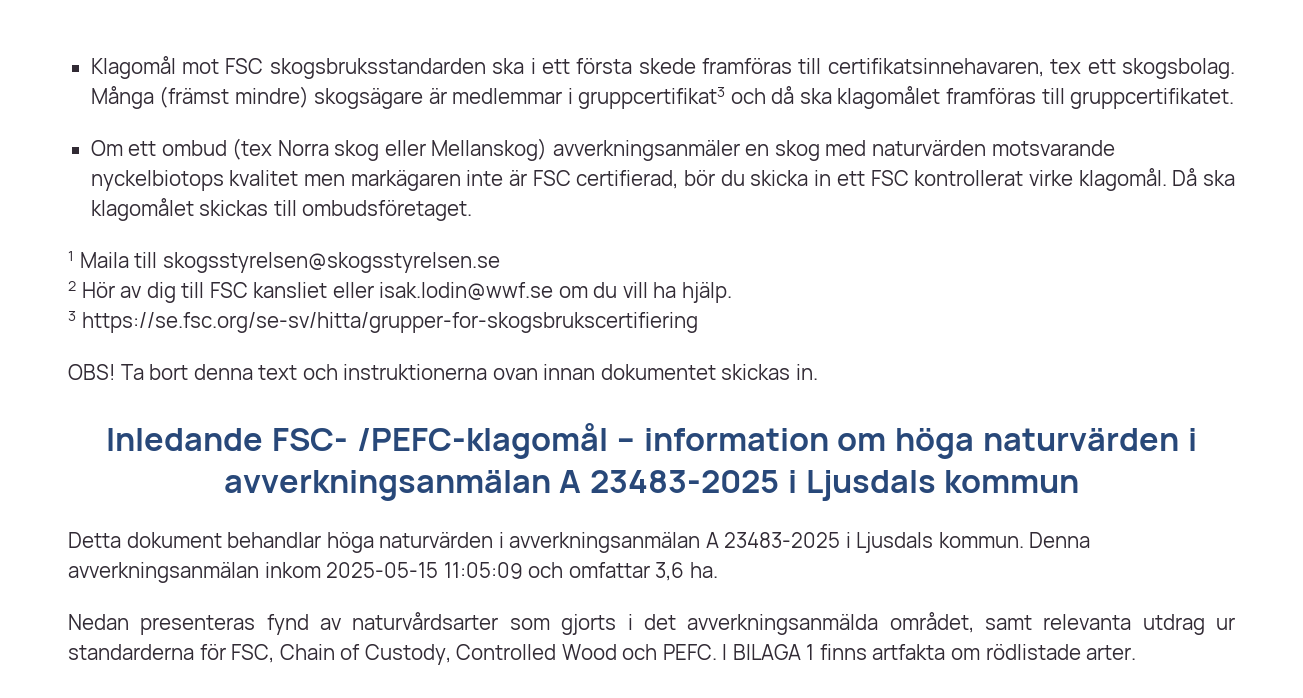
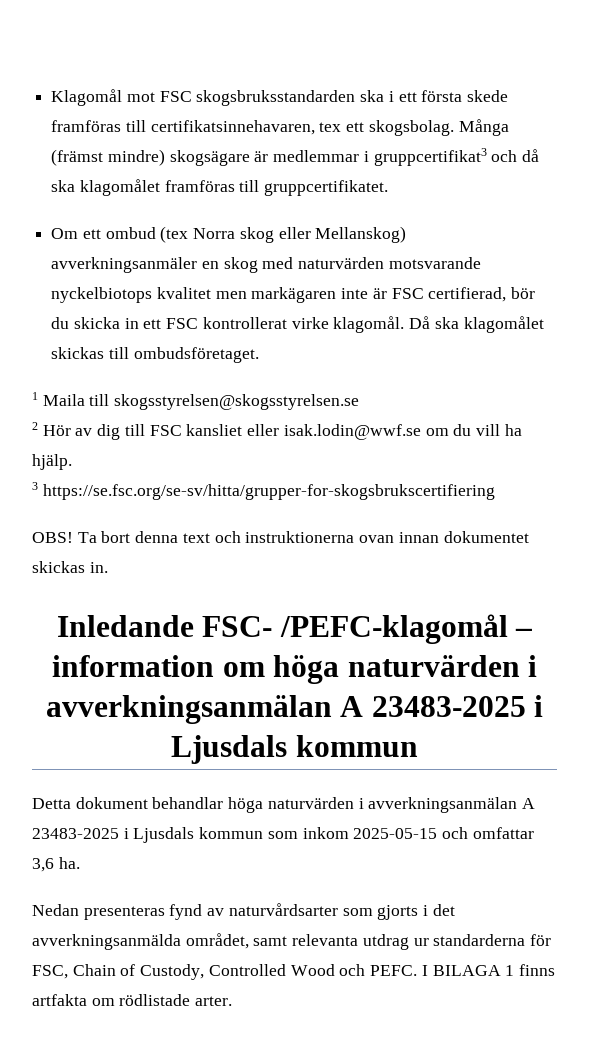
[938,532,1091,548] [68,562,259,583] kommun. Denna avverkningsanmälan -> [199,827,298,839] kommun som
[443,562,523,579] 11:05:09 -> (438, 833) none

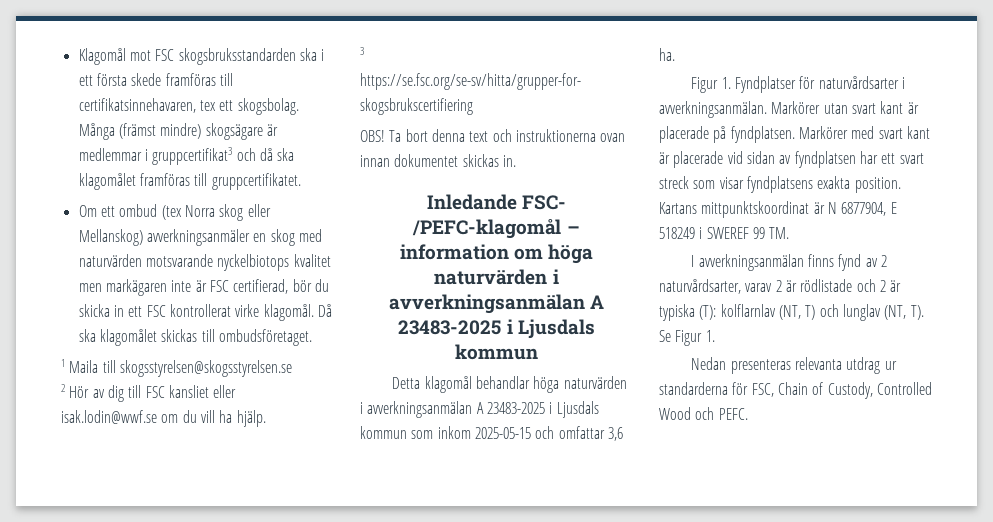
[75,797,148,809] dokument -> [424,376,472,393] klagomål
[32,903,455,920] [32,933,288,950] Nedan presenteras fynd av naturvårdsarter som gjorts i det avverkningsanmälda området, samt -> [691,76,905,93] [659,101,919,118] [659,126,930,143] [659,151,924,168] [659,176,901,193] [659,201,897,218] [659,227,790,239] [691,254,887,271] [659,279,902,294] [659,304,924,321] [659,330,715,346] [691,357,791,374] Figur 1. Fyndplatser för naturvårdsarter i avverkningsanmälan. Markörer utan svart kant är placerade på fyndplatsen. Markörer med svart kant är placerade vid sidan av fyndplatsen har ett svart streck som visar fyndplatsens exakta position. Kartans mittpunktskoordinat är N 6877904, E 518249 i SWEREF 99 TM. // I avverkningsanmälan finns fynd av 2 naturvårdsarter, varav 2 är rödlistade och 2 är typiska (T): kolflarnlav (NT, T) och lunglav (NT, T). Se Figur 1. // Nedan presenteras
[421,964,555,976] [32,994,233,1006] I BILAGA 1 finns artfakta om rödlistade arter. -> (748, 414) none

